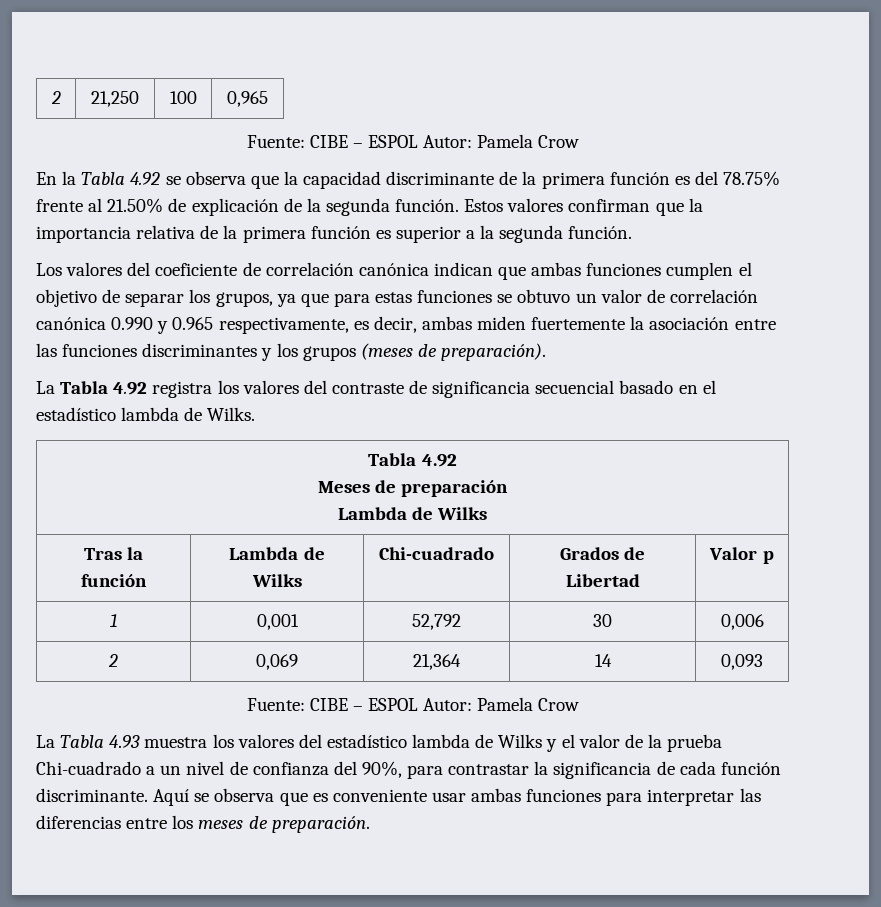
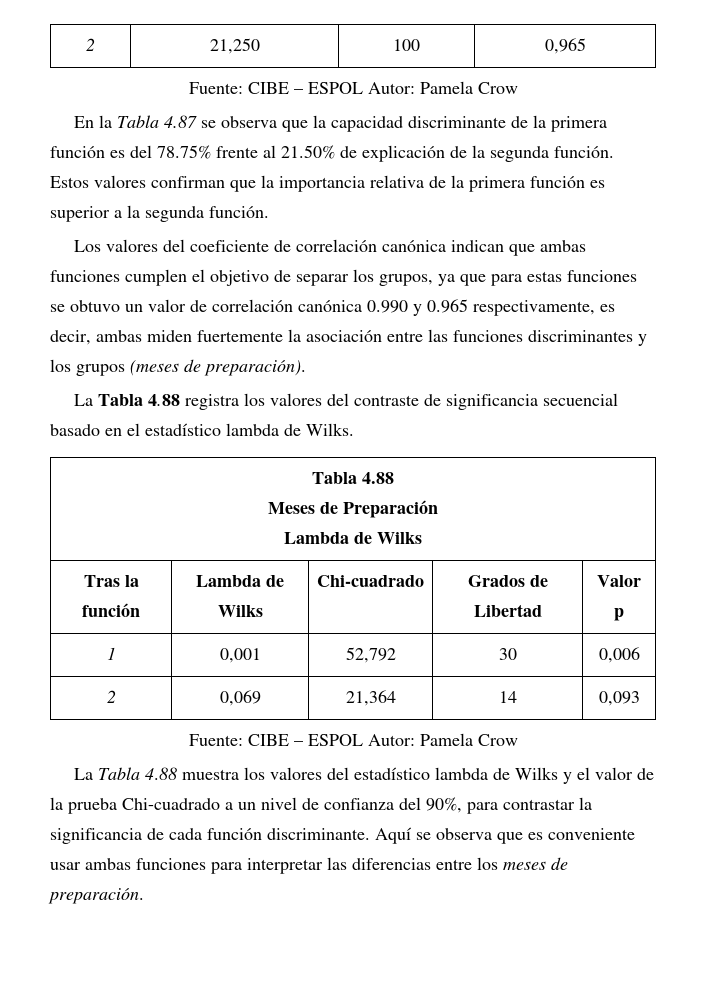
[130,172,161,185] 4.92 -> [164,115,198,128] 4.87
[113,382,148,395] 4.92 -> [148,394,181,406] 4.88
[421,454,457,467] 4.92 -> [362,472,394,484] 4.88
[401,480,509,497] preparación -> [343,500,438,518] Preparación
[109,735,141,748] 4.93 -> [145,767,178,780] 4.88

